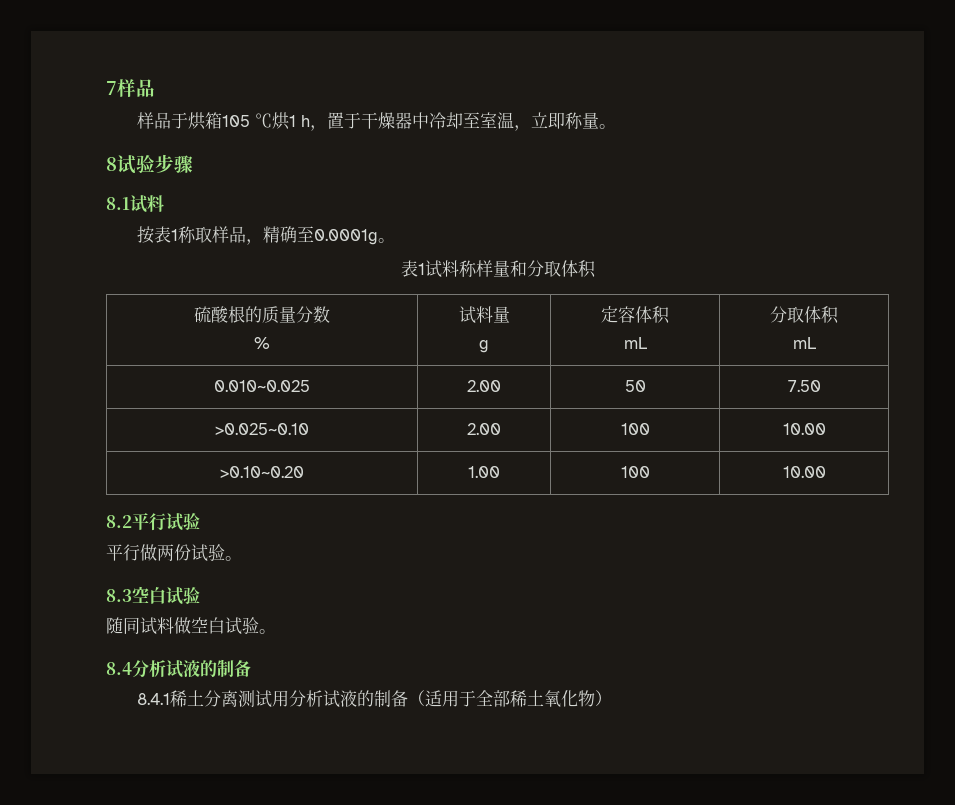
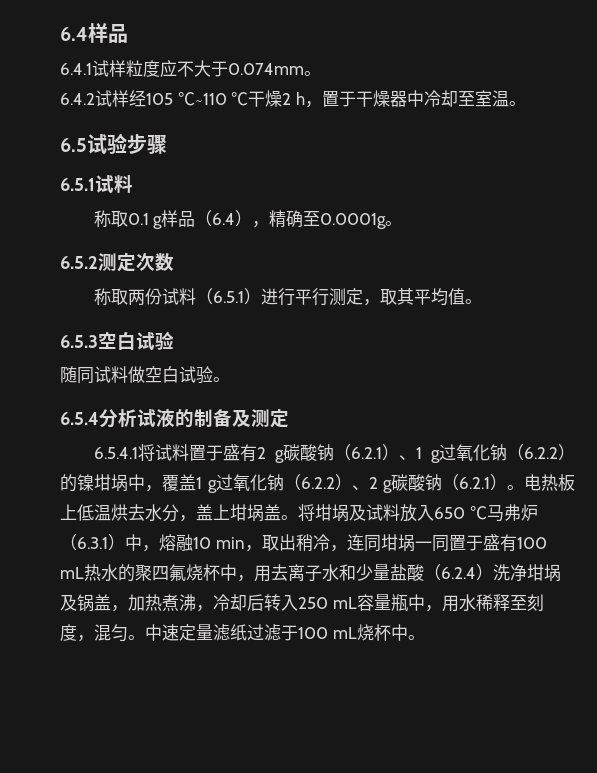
[106,81,117,95] 7 -> [60,27,88,41] 6.4
[136,112,296,130] 样品于烘箱105 ℃烘1 -> [60,60,321,77] [60,90,292,107] 6.4.1试样粒度应不大于0.074mm。 // 6.4.2试样经105 ℃~110 ℃干燥2
[513,112,616,131] [106,157,117,171] ，立即称量。 // 8 -> [508,101,526,106] [60,138,87,152] 。 // 6.5
[106,197,130,210] 8.1 -> [60,178,95,191] 6.5.1
[136,226,395,245] [400,260,596,278] [194,306,330,324] [254,337,270,349] [458,306,510,324] [479,340,489,353] [601,306,670,324] [623,337,647,349] [770,306,839,324] [792,337,816,349] [214,380,310,392] [467,380,501,392] [624,380,646,392] [787,380,821,392] [215,423,309,435] [467,423,501,435] [620,423,650,435] [782,423,826,435] [220,466,304,478] [468,466,500,478] [620,466,650,478] [782,466,826,478] [106,513,200,531] [106,544,242,562] [106,589,132,602] 按表1称取样品，精确至0.0001g。 // 表1试料称样量和分取体积 // 硫酸根的质量分数 // % | 试料量 // g | 定容体积 // mL | 分取体积 // mL // 0.010~0.025 | 2.00 | 50 | 7.50 // >0.025~0.10 | 2.00 | 100 | 10.00 // >0.10~0.20 | 1.00 | 100 | 10.00 // 8.2平行试验 // 平行做两份试验。 // 8.3 -> [93,210,403,229] [60,253,174,272] [93,288,482,306] [60,335,98,348] 称取0.1 g样品（6.4），精确至0.0001g。 // 6.5.2测定次数 // 称取两份试料（6.5.1）进行平行测定，取其平均值。 // 6.5.3
[106,659,251,678] [136,690,612,708] 8.4分析试液的制备 // 8.4.1稀土分离测试用分析试液的制备（适用于全部稀土氧化物） -> [60,409,289,428] [93,444,575,463] [60,474,575,493] [60,504,538,522] [60,534,547,552] [60,564,561,582] [60,594,544,612] [60,624,425,642] 6.5.4分析试液的制备及测定 // 6.5.4.1将试料置于盛有2 g碳酸钠（6.2.1）、1 g过氧化钠（6.2.2）的镍坩埚中，覆盖1 g过氧化钠（6.2.2）、2 g碳酸钠（6.2.1）。电热板上低温烘去水分，盖上坩埚盖。将坩埚及试料放入650 ℃马弗炉（6.3.1）中，熔融10 min，取出稍冷，连同坩埚一同置于盛有100 mL热水的聚四氟烧杯中，用去离子水和少量盐酸（6.2.4）洗净坩埚及锅盖，加热煮沸，冷却后转入250 mL容量瓶中，用水稀释至刻度，混匀。中速定量滤纸过滤于100 mL烧杯中。

